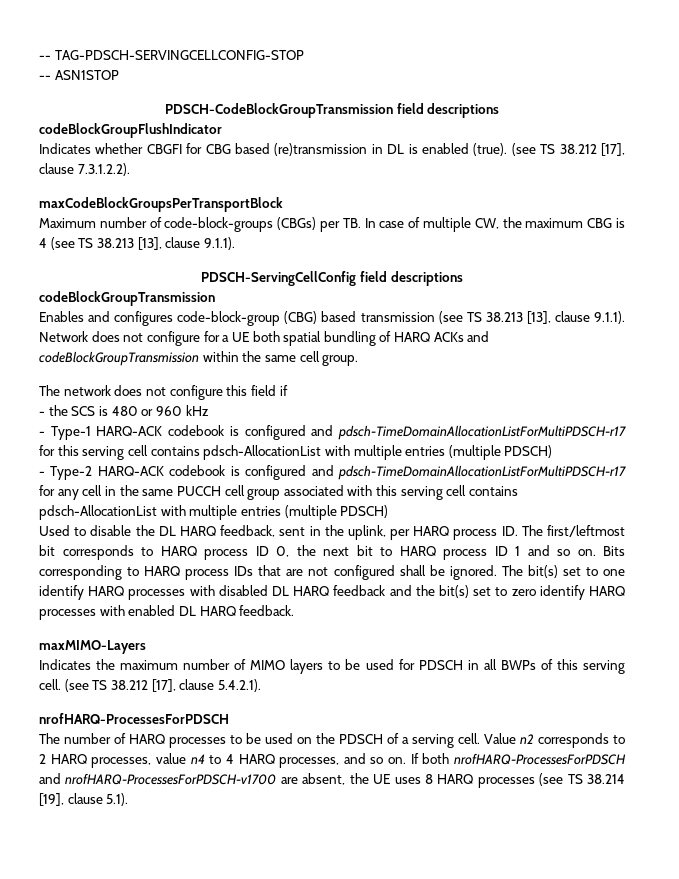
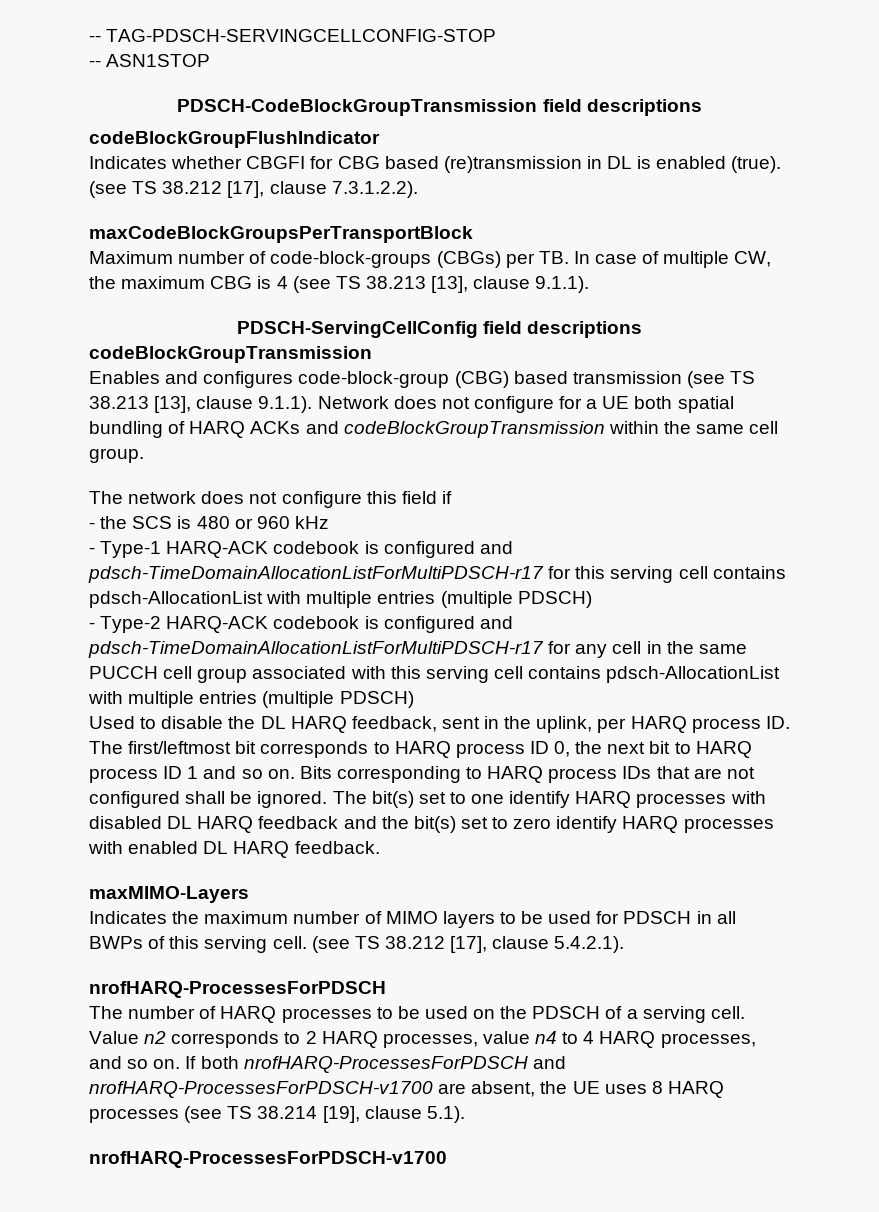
(129, 799) none -> [89,1151,447,1168] // nrofHARQ-ProcessesForPDSCH-v1700

